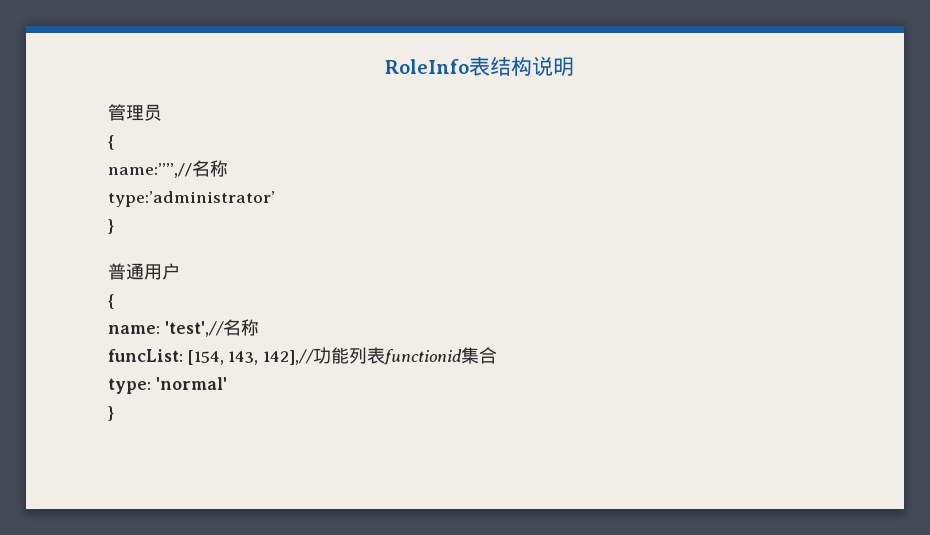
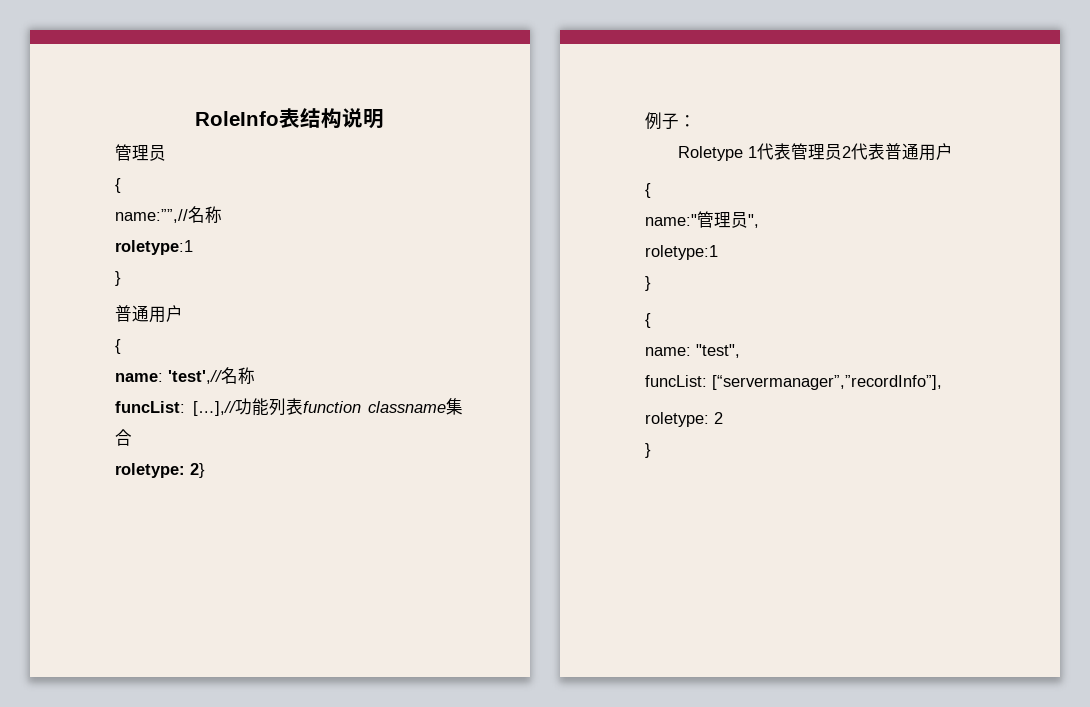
[108,191,275,207] type:’administrator’ -> [115,240,193,255] roletype:1
[187,347,498,365] [108,377,227,394] [154, 143, 142],//功能列表functionid集合 // type: 'normal' -> [192,398,463,416] [115,429,132,446] [115,463,205,478] [645,112,696,130] [677,143,953,161] [645,183,651,198] [645,211,759,228] [645,245,718,260] [645,276,651,291] [645,313,651,328] [645,344,740,358] [645,375,942,390] [645,412,723,427] […],//功能列表function classname集合 // roletype: 2} // 例子： // Roletype 1代表管理员2代表普通用户 // { // name:"管理员", // roletype:1 // } // { // name: "test", // funcList: [“servermanager”,”recordInfo”], // roletype: 2

